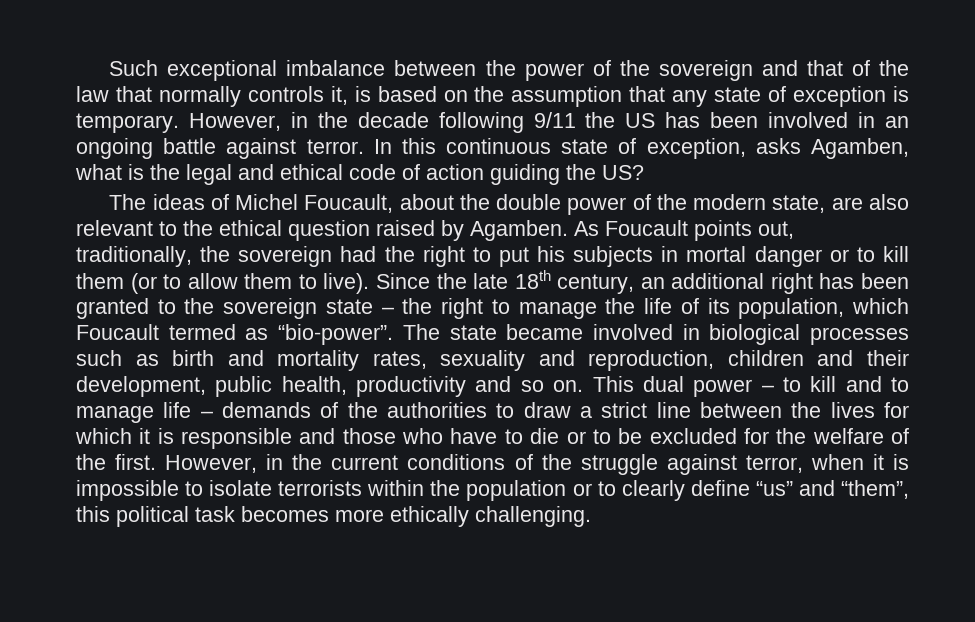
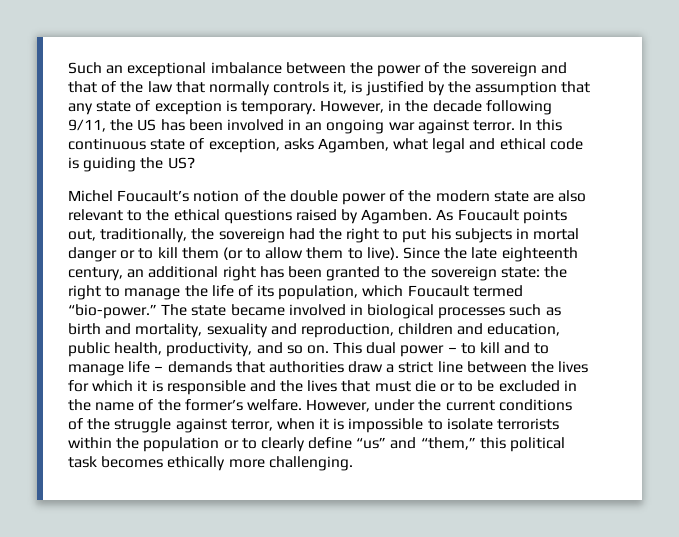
(159, 68) none -> [106,65,124,74] an
[377,86,468,102] based on -> [365,81,445,96] justified by
[533,112,576,128] 9/11 -> [68,119,106,132] 9/11,
[163,138,217,154] battle -> [388,122,415,131] war
[128,164,180,180] is the -> (429, 144) none
[402,164,484,180] of action -> [68,157,79,169] is
[109,194,454,213] The ideas of Michel Foucault, about -> [68,190,259,202] Michel Foucault’s notion of
[772,195,826,213] state, -> [493,191,529,202] state
[288,220,370,241] question -> [223,209,292,224] questions
[514,270,551,289] 18th -> [501,247,578,262] eighteenth
[325,299,394,314] state – -> [500,267,540,278] state:
[245,324,394,345] as “bio-power”. -> [68,304,157,319] “bio-power.”
[277,350,427,371] mortality rates, -> [135,323,203,338] mortality,
[866,350,909,366] [76,376,206,397] their development, -> [487,323,561,336] education,
[356,376,467,397] productivity -> [166,342,253,357] productivity,
[320,402,515,418] of the authorities to -> [235,361,344,373] that authorities
[342,428,523,444] those who have to -> [280,380,411,392] the lives that must
[743,428,910,444] [76,454,284,473] for the welfare of the first. However, in -> [563,380,577,391] [68,399,416,412] in the name of the former’s welfare. However, under
[841,480,910,499] “them”, -> [420,437,476,450] “them,”
[335,506,469,527] more ethically -> [167,456,265,471] ethically more

